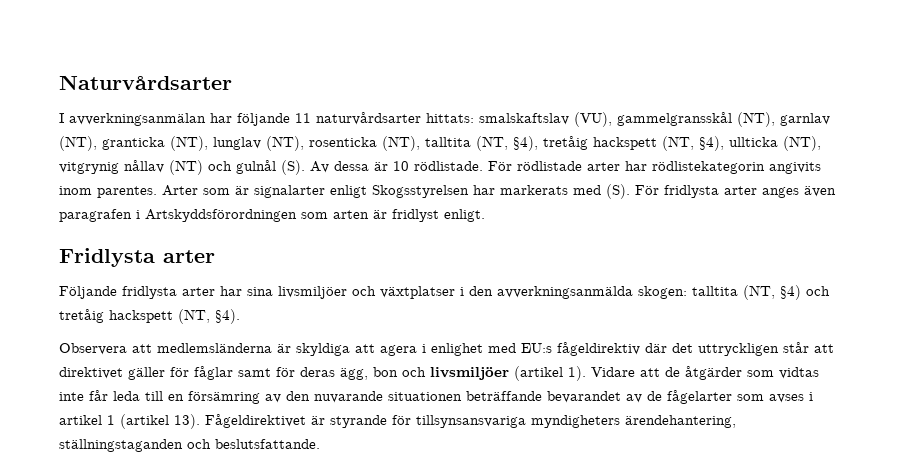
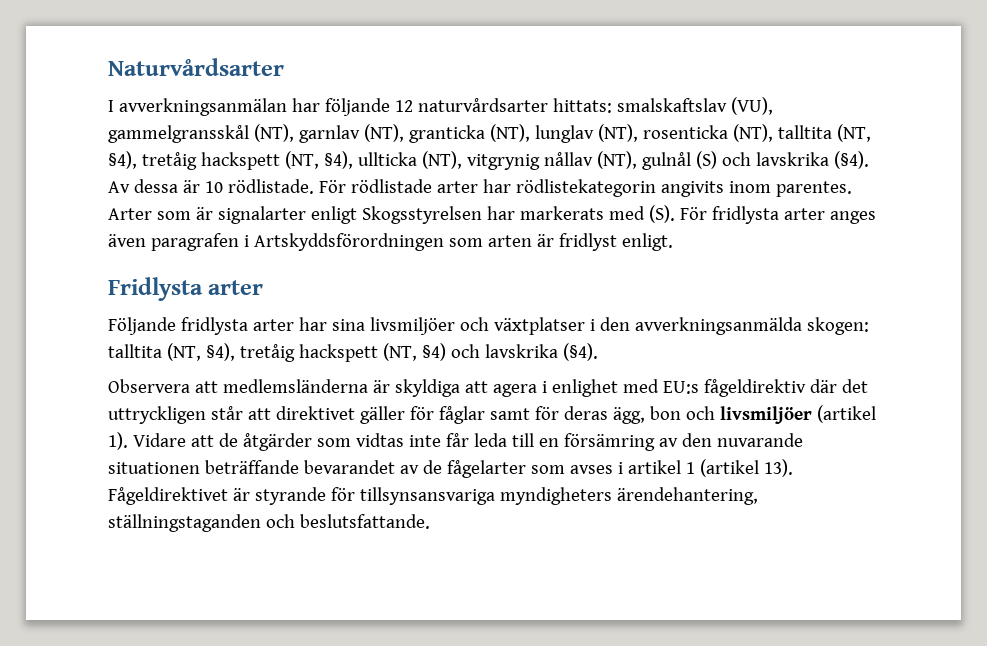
[295,113,311,123] 11 -> [394,100,413,112] 12
[169,160,305,175] (NT) och gulnål (S). -> [596,151,869,170] (NT), gulnål (S) och lavskrika (§4).
[780,285,830,300] [59,309,240,324] §4) och tretåig hackspett (NT, §4). -> [205,343,598,362] §4), tretåig hackspett (NT, §4) och lavskrika (§4).

